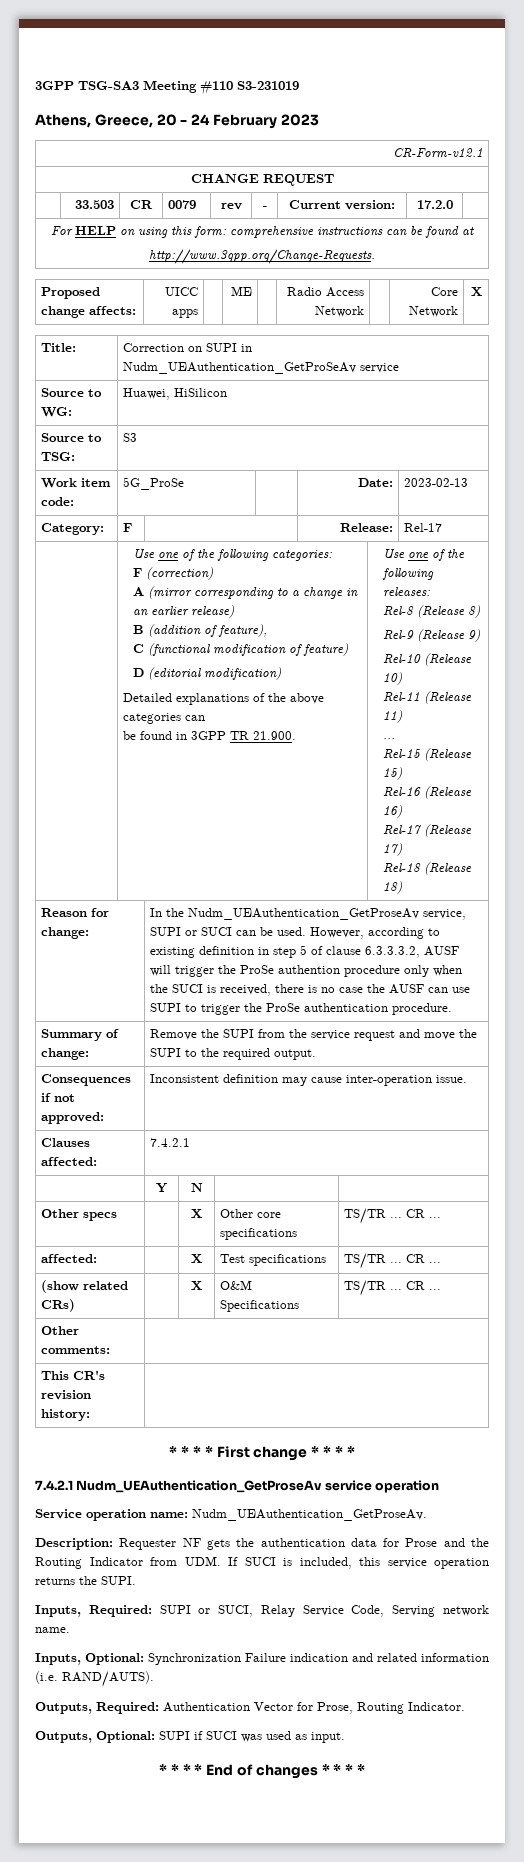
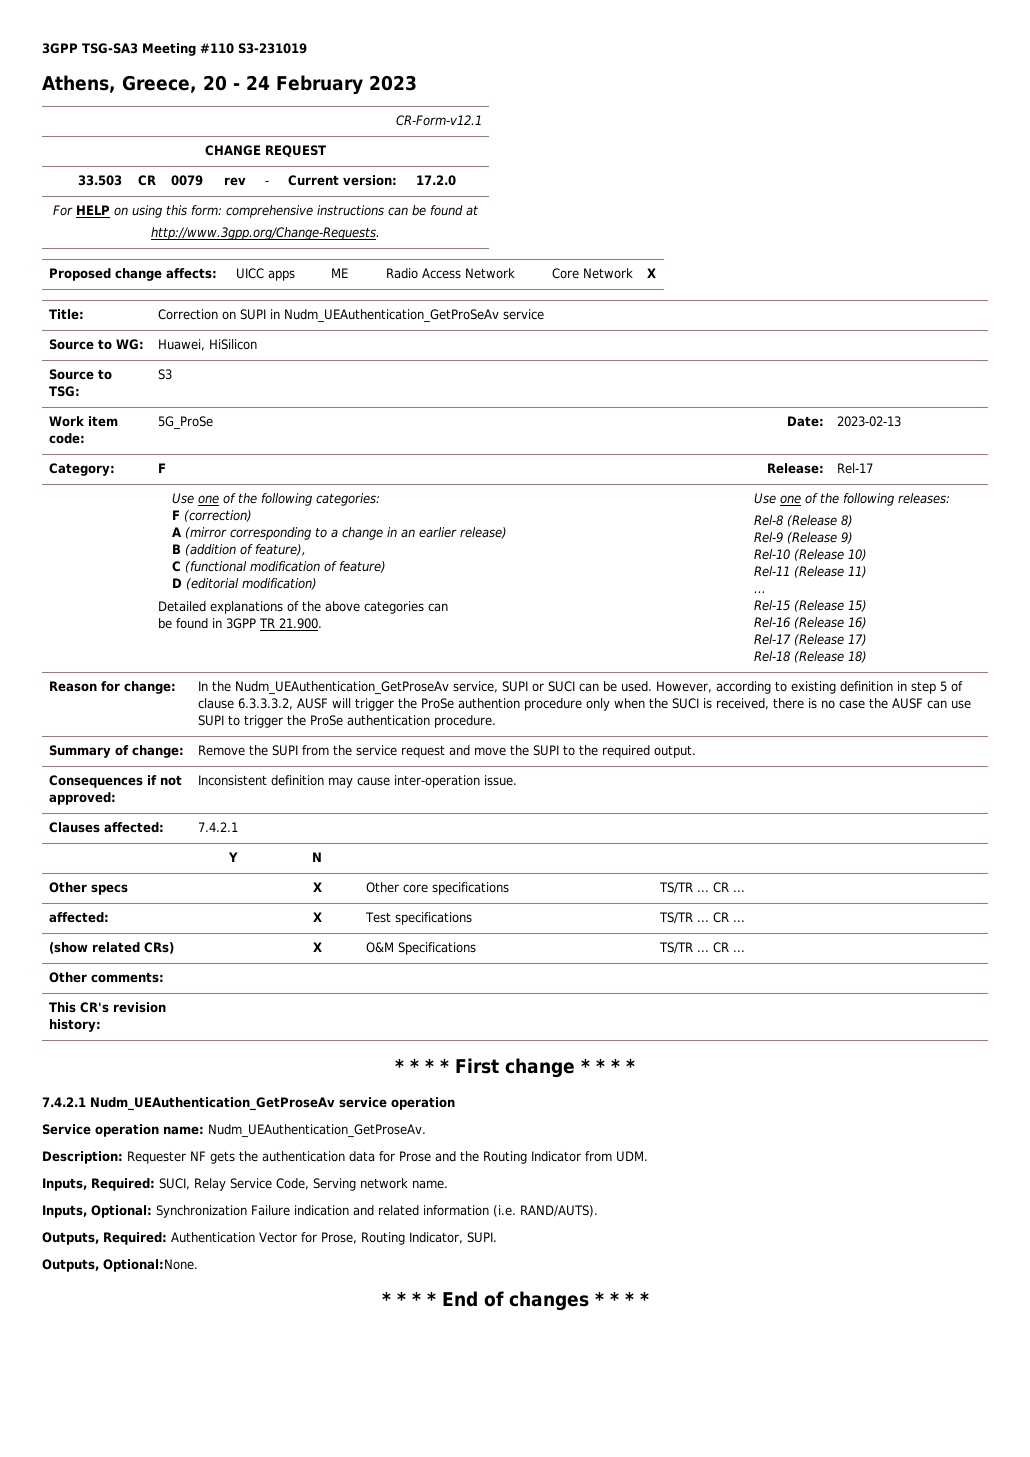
[228,1557,489,1569] [35,1576,136,1585] If SUCI is included, this service operation returns the SUPI. -> (648, 1156) none
[159,1605,211,1614] SUPI or -> (155, 1184) none
[408,1702,465,1711] [35,1731,345,1743] Indicator. // Outputs, Optional: SUPI if SUCI was used as input. -> [408,1232,497,1244] [42,1259,198,1272] Indicator, SUPI. // Outputs, Optional:None.

